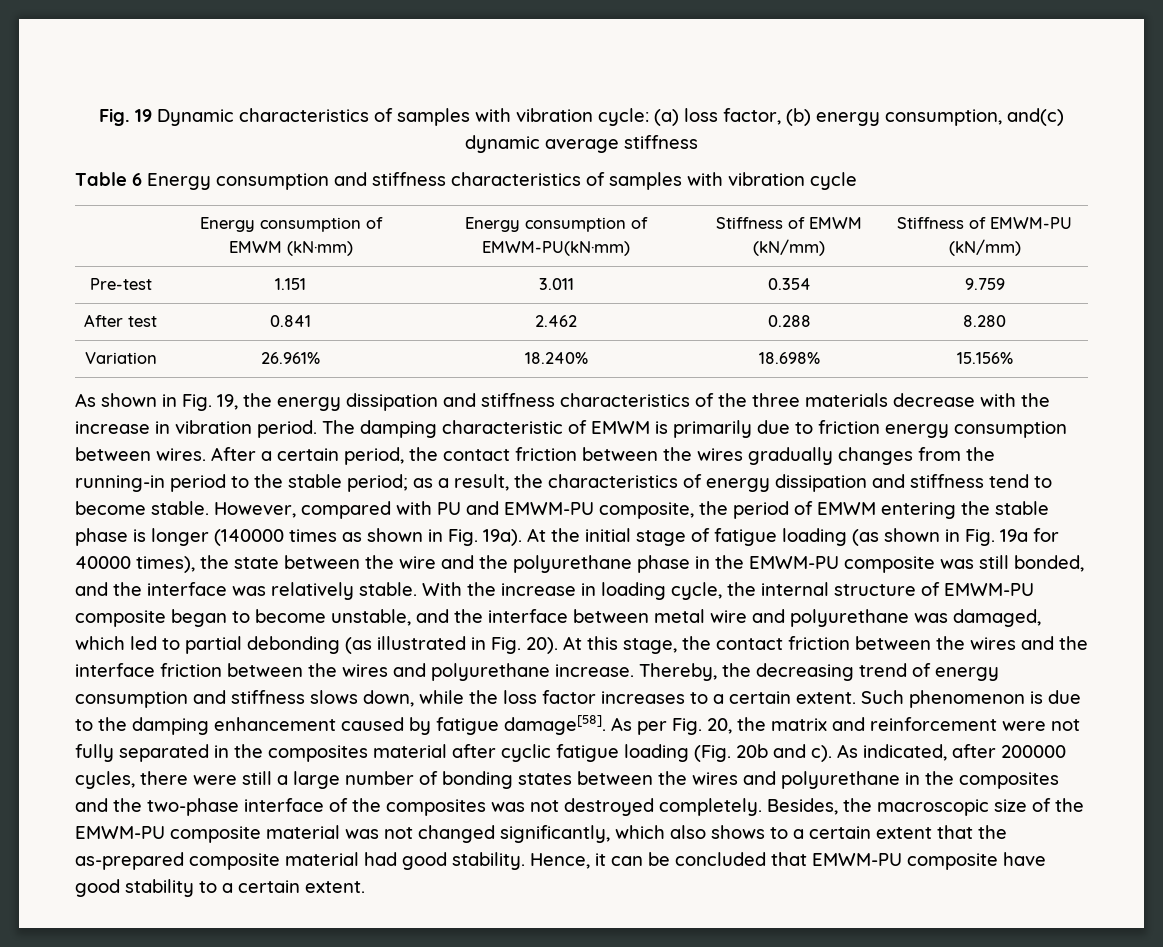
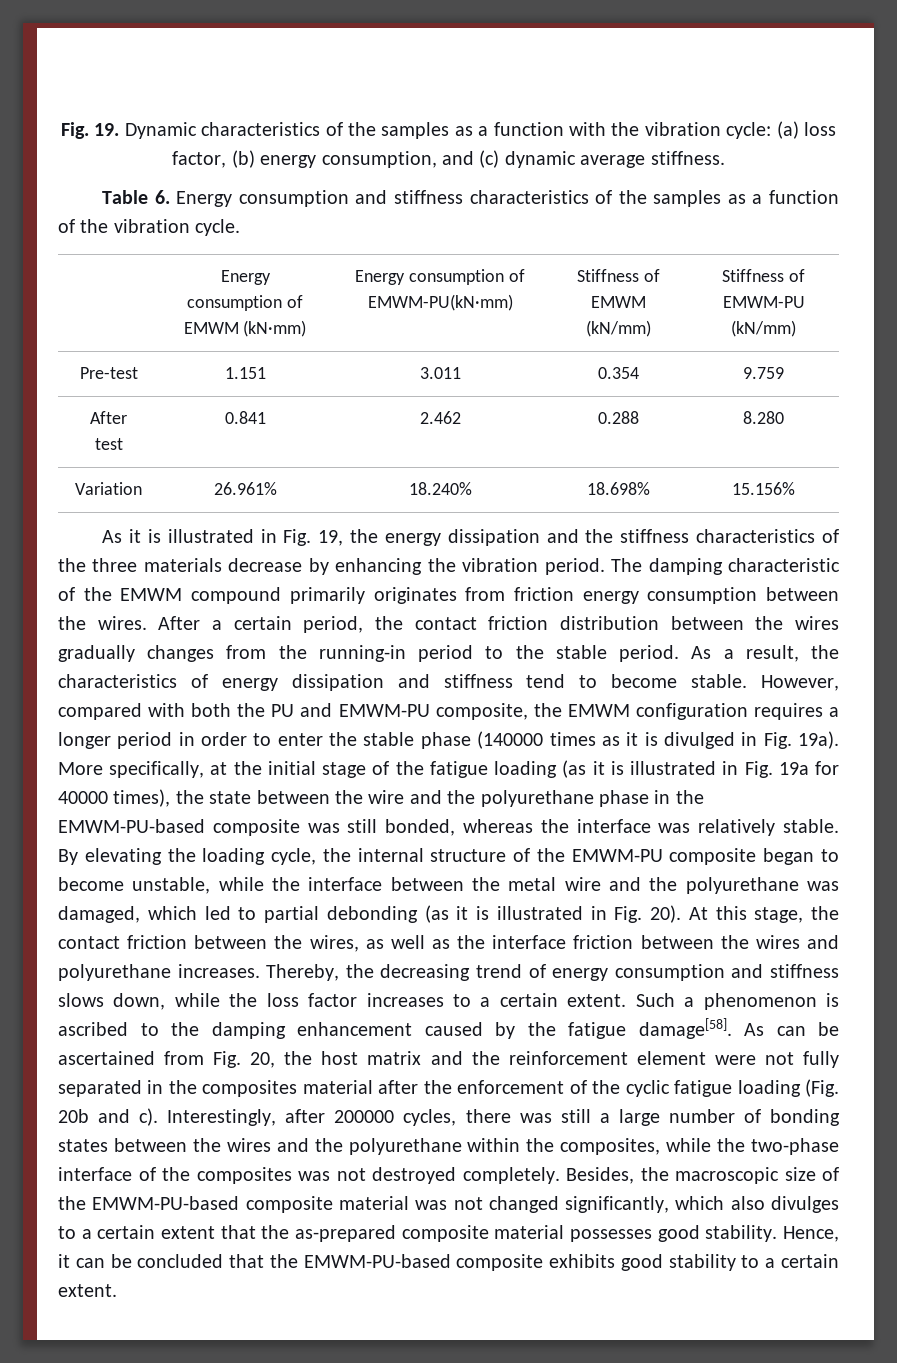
[99,108,152,126] Fig. 19 -> [61,122,120,139] Fig. 19.
[397,108,511,126] samples with -> [348,122,640,139] the samples as a function with the
[1007,108,1064,126] and(c) -> [441,150,500,168] and (c)
[624,135,698,149] stiffness -> [650,151,725,165] stiffness.
[132,173,142,186] 6 -> [154,190,170,204] 6.
[609,172,857,190] samples with vibration cycle -> [618,190,840,207] [58,219,241,236] the samples as a function of the vibration cycle.
[101,393,157,407] shown -> [129,529,254,543] it is illustrated
(476, 400) none -> [585,529,614,543] the
[980,393,1050,407] [75,421,170,434] with the increase in -> [308,558,456,575] by enhancing the
[591,420,813,438] EMWM is primarily due to -> [83,587,506,604] the EMWM compound primarily originates from
(151, 454) none -> [58,616,86,630] the
(577, 454) none -> [560,616,659,630] distribution
[347,474,433,492] period; as -> [619,645,712,662] period. As
(432, 508) none -> [191,703,266,717] both the
[733,501,956,519] period of EMWM entering -> [567,703,839,720] [58,732,323,749] EMWM configuration requires a longer period in order to enter
[133,528,209,546] is longer -> (471, 740) none
[367,528,546,546] shown in Fig. 19a). At -> [626,731,840,749] [58,761,228,778] it is divulged in Fig. 19a). More specifically, at
(710, 535) none -> [395,761,424,775] the
[884,528,940,542] shown -> [592,761,717,775] it is illustrated
[749,556,839,569] EMWM-PU -> [58,819,205,833] EMWM-PU-based
[75,582,108,596] and -> [463,819,533,833] whereas
[422,582,596,596] With the increase in -> [58,848,196,865] By elevating the
(940, 589) none -> [536,848,565,862] the
[416,609,449,623] and -> [218,877,264,891] while
(649, 616) none -> [472,877,500,891] the
(785, 616) none -> [649,877,678,891] the
(372, 645) none -> [456,906,489,920] it is
[970,636,1054,650] wires and -> [309,935,451,952] wires, as well as
[555,664,634,677] increase. -> [177,964,260,978] increases.
(904, 697) none -> [684,997,695,1007] a
[1048,690,1081,704] due -> [58,1022,128,1036] ascribed
(431, 726) none -> [527,1022,556,1036] the
[637,721,667,735] per -> [776,1022,839,1036] [58,1051,205,1065] can be ascertained from
(766, 724) none -> [321,1051,359,1065] host
[870,717,997,731] reinforcement -> [471,1051,706,1065] the reinforcement element
(496, 751) none -> [423,1080,621,1094] the enforcement of the
[837,744,947,761] As indicated, -> [167,1109,277,1126] Interestingly,
[193,775,237,785] were -> [519,1113,552,1123] was
[781,771,1059,789] [75,798,108,812] polyurethane in the composites and -> [314,1138,712,1155] the polyurethane within the composites, while
[75,826,165,839] EMWM-PU -> [92,1196,240,1210] EMWM-PU-based
[711,825,765,839] shows -> [771,1196,839,1213] divulges
[364,852,397,866] had -> [570,1229,652,1242] possesses
[812,852,1046,870] EMWM-PU composite have -> [269,1254,616,1271] the EMWM-PU-based composite exhibits

